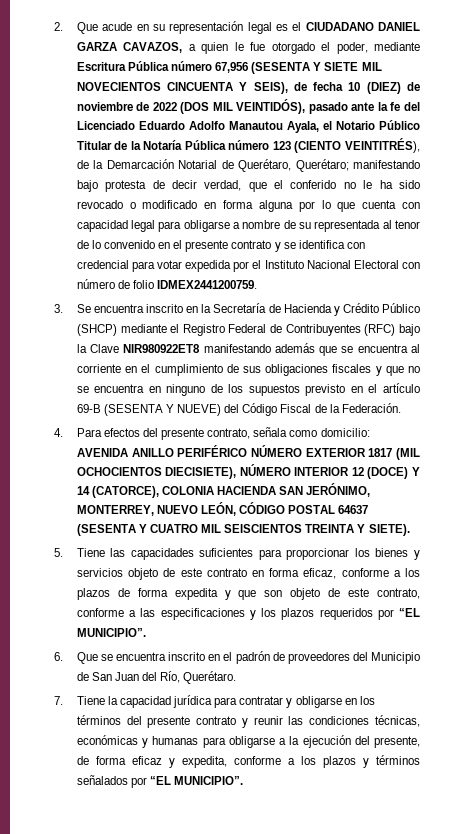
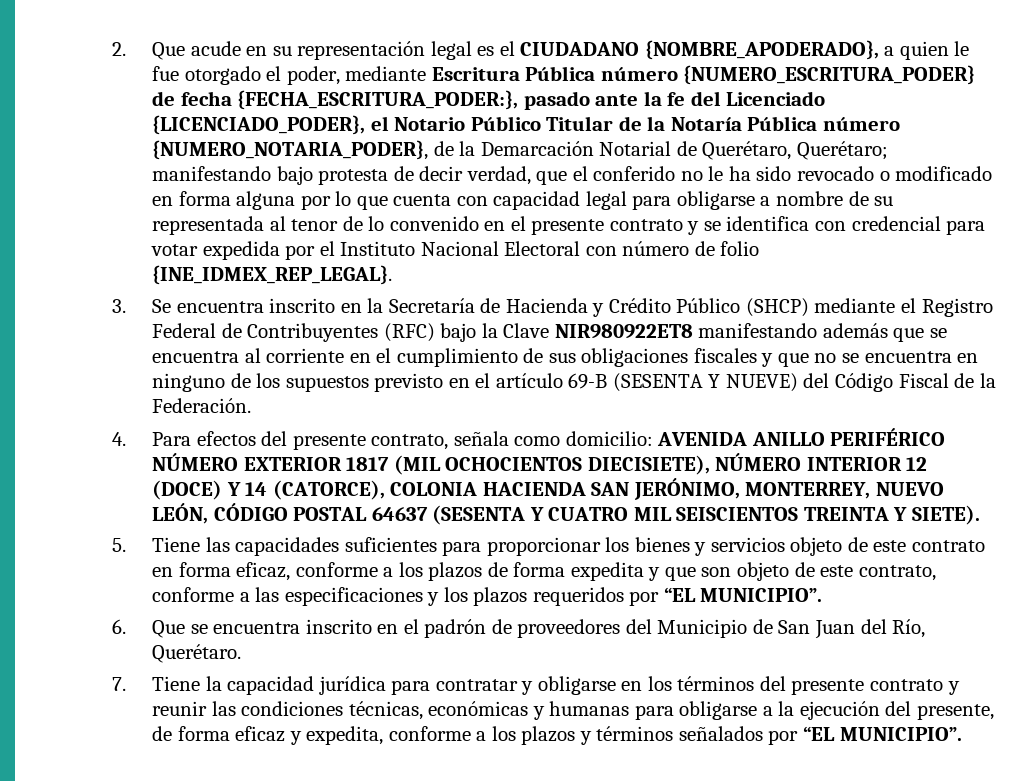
[378,22,421,31] [76,42,183,53] DANIEL GARZA CAVAZOS, -> [644,40,879,60] {NOMBRE_APODERADO},
[215,62,382,74] [76,82,420,94] [76,99,306,114] 67,956 (SESENTA Y SIETE MIL NOVECIENTOS CINCUENTA Y SEIS), de fecha 10 (DIEZ) de noviembre de 2022 (DOS MIL VEINTIDÓS), -> [683,65,976,85] [152,90,519,110] {NUMERO_ESCRITURA_PODER} de fecha {FECHA_ESCRITURA_PODER:},
[138,121,319,133] Eduardo Adolfo Manautou Ayala, -> [152,115,366,135] {LICENCIADO_PODER},
[272,138,420,153] 123 (CIENTO VEINTITRÉS), -> [152,140,429,160] {NUMERO_NOTARIA_PODER},
[157,280,258,289] IDMEX2441200759. -> [152,265,393,285] {INE_IDMEX_REP_LEGAL}.

